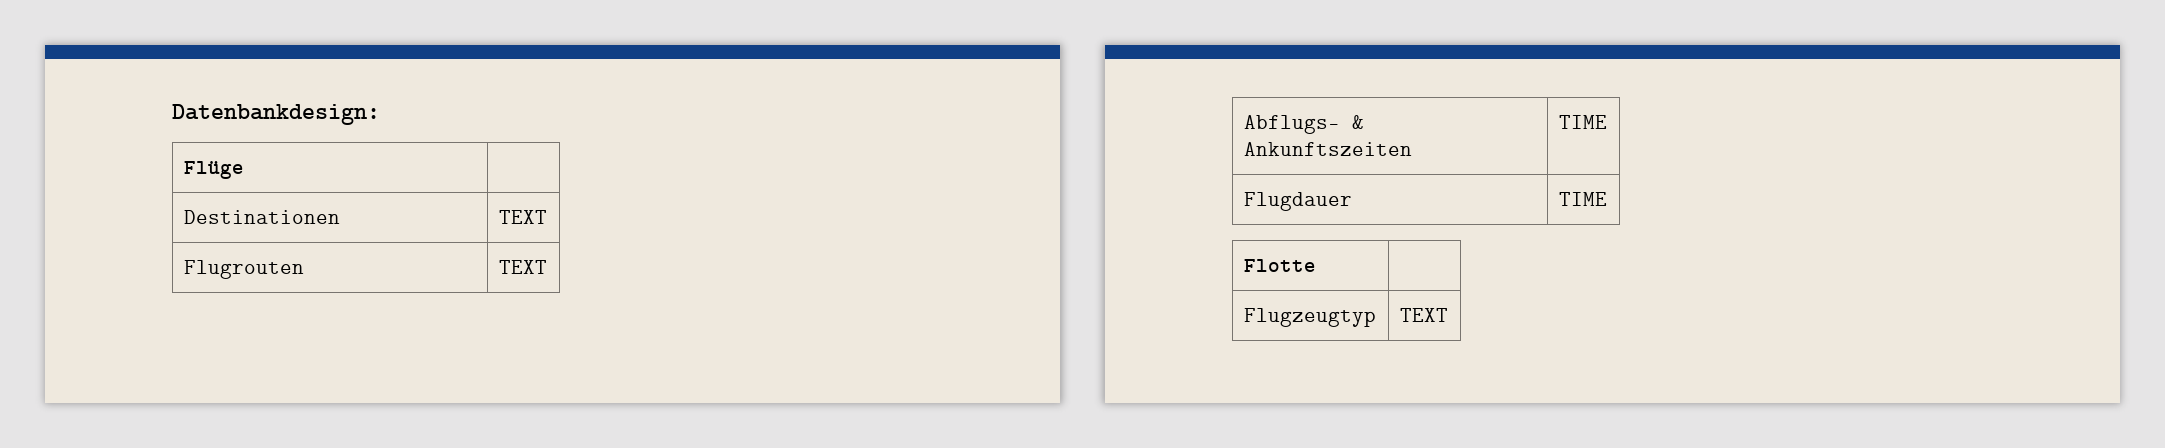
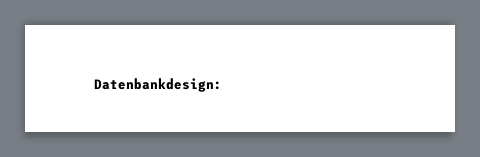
[183,161,244,179] [183,210,340,224] [498,210,547,224] [183,260,304,279] [498,260,547,274] [1243,115,1364,134] [1243,142,1412,156] [1558,115,1607,129] [1243,192,1352,211] [1558,192,1607,206] [1243,259,1316,272] [1243,308,1376,327] [1399,308,1448,322] // Flüge | // Destinationen | TEXT // Flugrouten | TEXT // Abflugs- & Ankunftszeiten | TIME // Flugdauer | TIME // Flotte | // Flugzeugtyp | TEXT -> (222, 85) none

